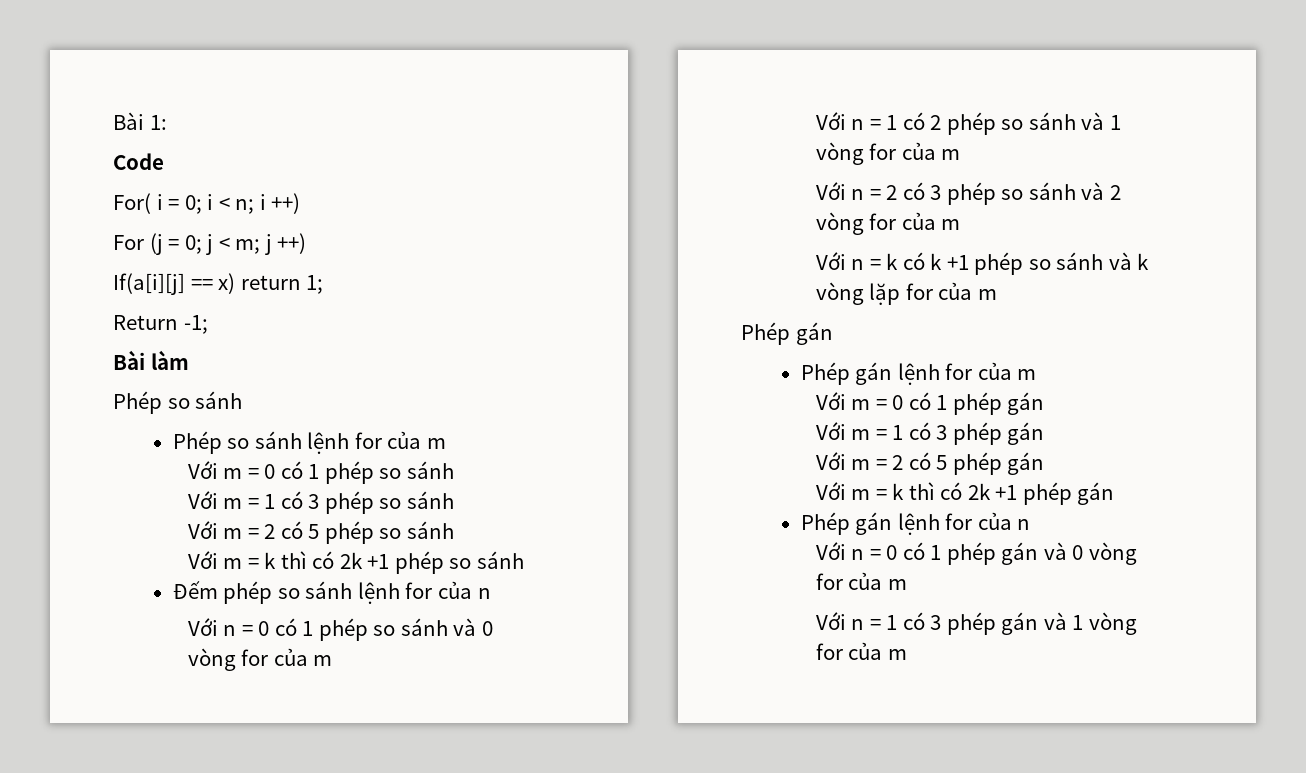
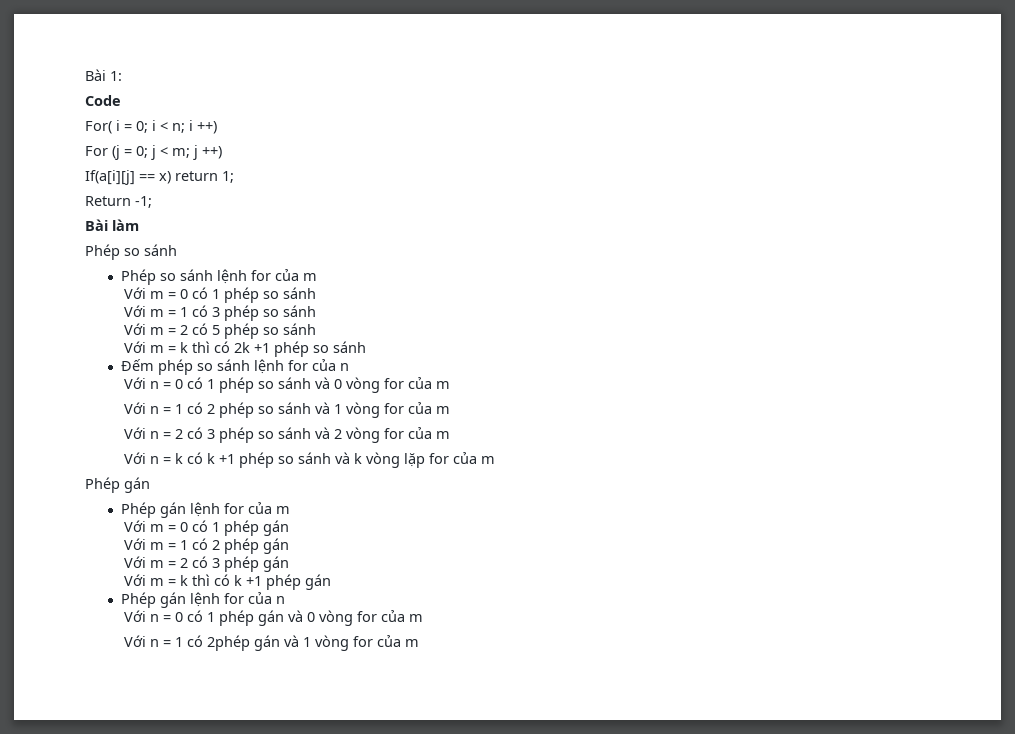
[936,425,948,440] 3 -> [212,540,221,550] 2
[936,455,948,470] 5 -> [212,558,221,568] 3
[967,483,991,500] 2k -> [234,575,243,586] k
[930,612,996,635] 3 phép -> [207,635,251,651] 2phép

